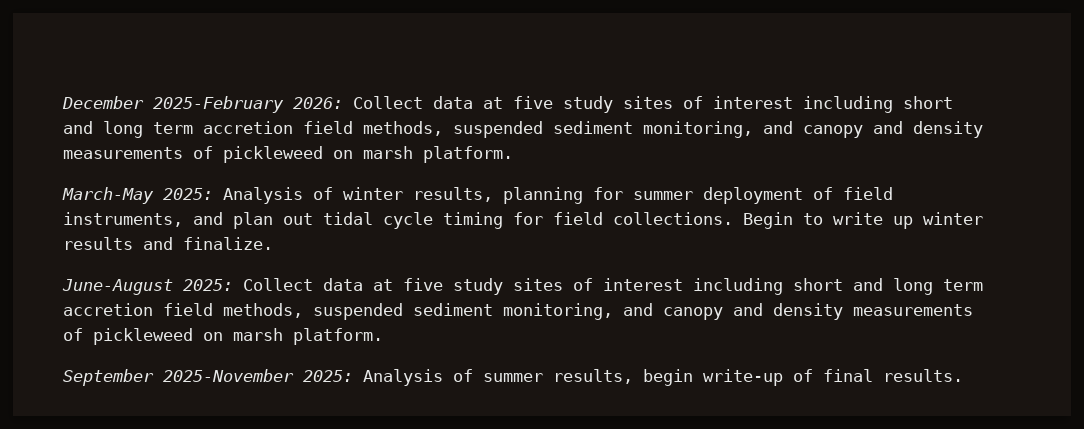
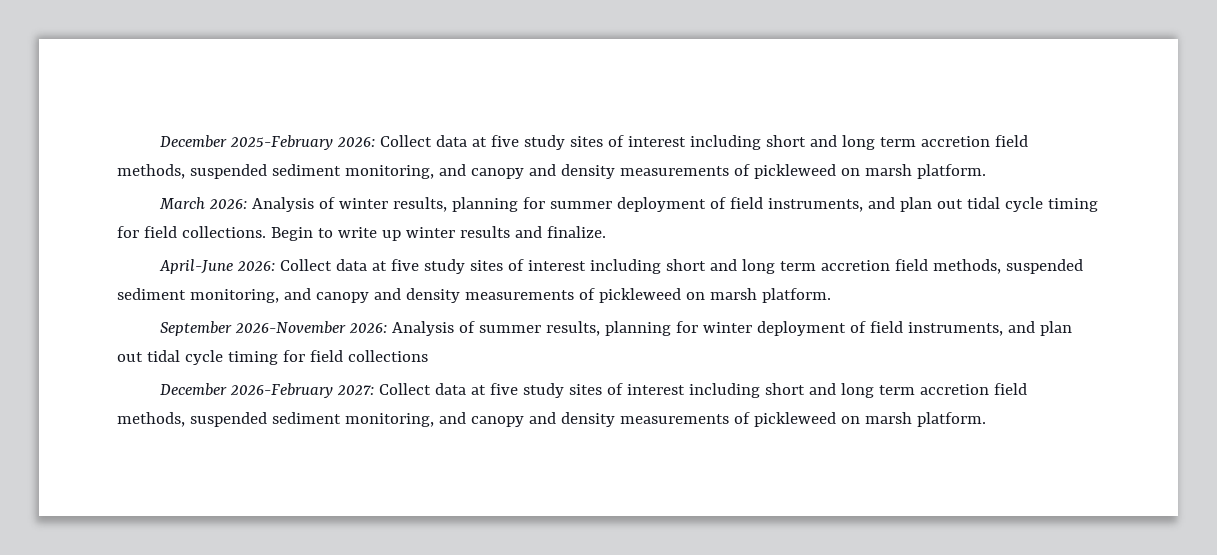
[62,187,213,204] March-May 2025: -> [159,197,248,210] March 2026:
[62,279,233,295] June-August 2025: -> [159,259,276,274] April-June 2026:
[163,369,353,382] 2025-November 2025: -> [235,321,388,334] 2026-November 2026:
[643,369,963,386] begin write-up of final results. -> [605,321,1073,336] [117,350,428,365] [160,383,1028,398] [117,412,986,427] planning for winter deployment of field instruments, and plan out tidal cycle timing for field collections // December 2026-February 2027: Collect data at five study sites of interest including short and long term accretion field methods, suspended sediment monitoring, and canopy and density measurements of pickleweed on marsh platform.

